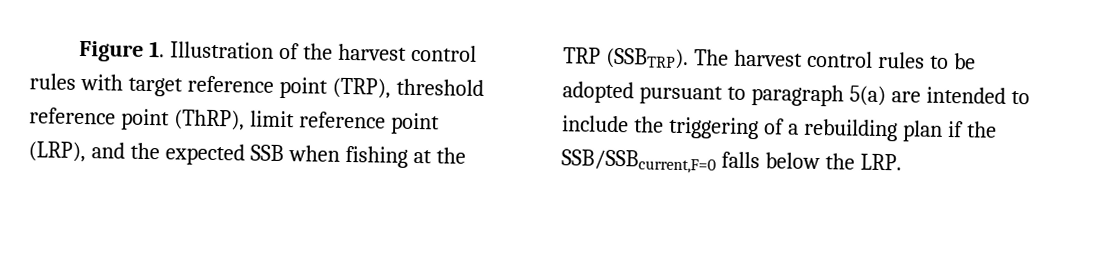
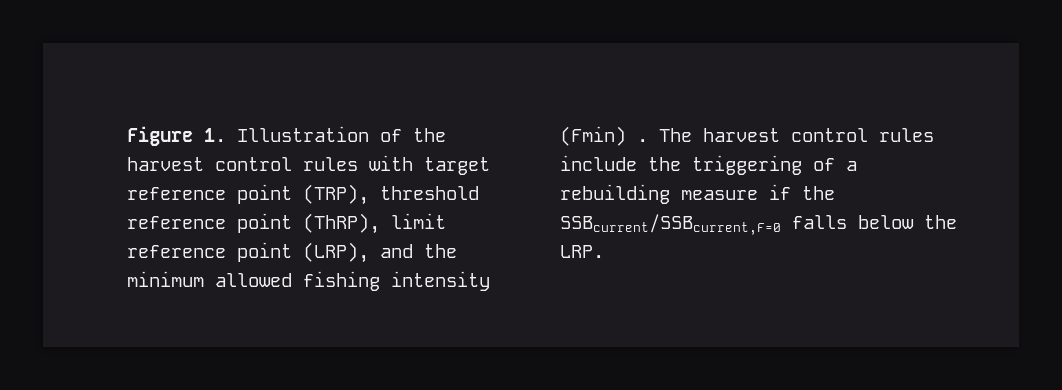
[164,143,466,168] [563,47,976,70] [562,81,1030,107] expected SSB when fishing at the TRP (SSBTRP). The harvest control rules to be adopted pursuant to paragraph 5(a) are intended to -> [127,271,490,291] [560,126,934,146] minimum allowed fishing intensity (Fmin) . The harvest control rules
[901,120,943,142] plan -> [681,190,758,200] measure
[561,149,716,174] SSB/SSBcurrent,F=0 -> [560,214,781,235] SSBcurrent/SSBcurrent,F=0

